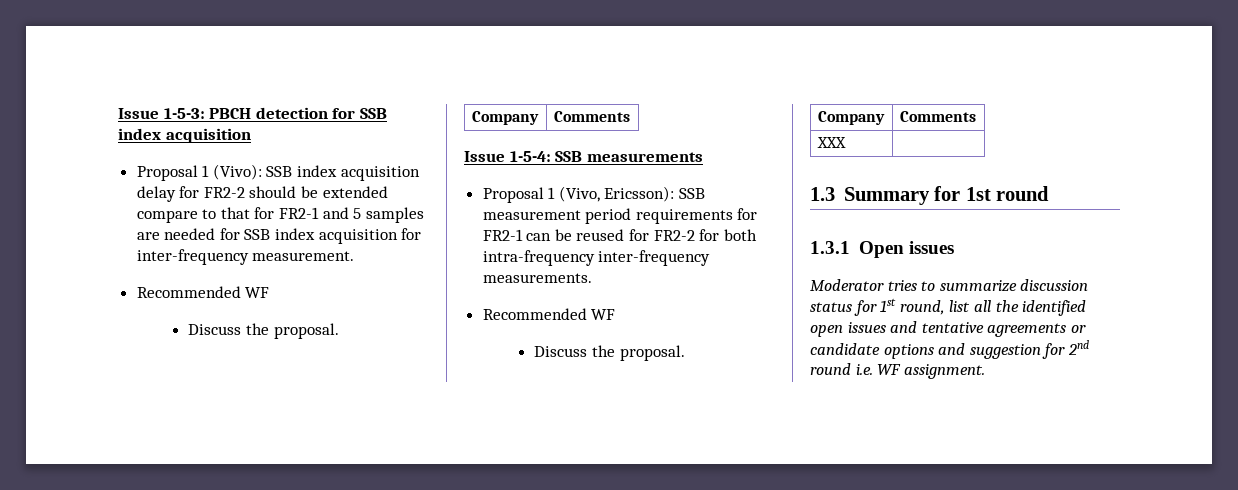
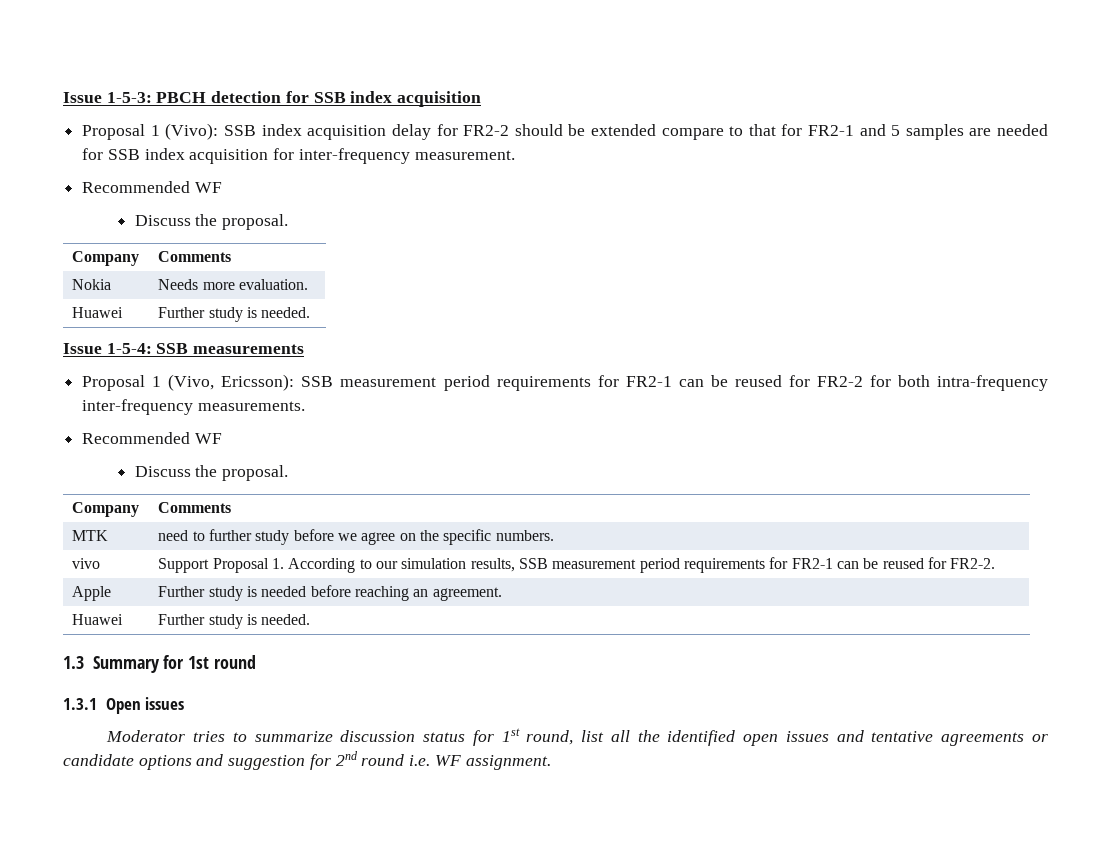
(630, 116) none -> [72,279,112,290] [158,279,309,290] [72,307,124,318] [158,307,311,322] // Nokia | Needs more evaluation. // Huawei | Further study is needed.
[816,137,846,148] XXX | -> [72,530,109,541] [158,529,554,545] [72,558,101,569] [158,557,996,573] [72,586,112,601] [158,585,502,601] [72,614,124,625] [158,614,311,629] MTK | need to further study before we agree on the specific numbers. // vivo | Support Proposal 1. According to our simulation results, SSB measurement period requirements for FR2-1 can be reused for FR2-2. // Apple | Further study is needed before reaching an agreement. // Huawei | Further study is needed.

